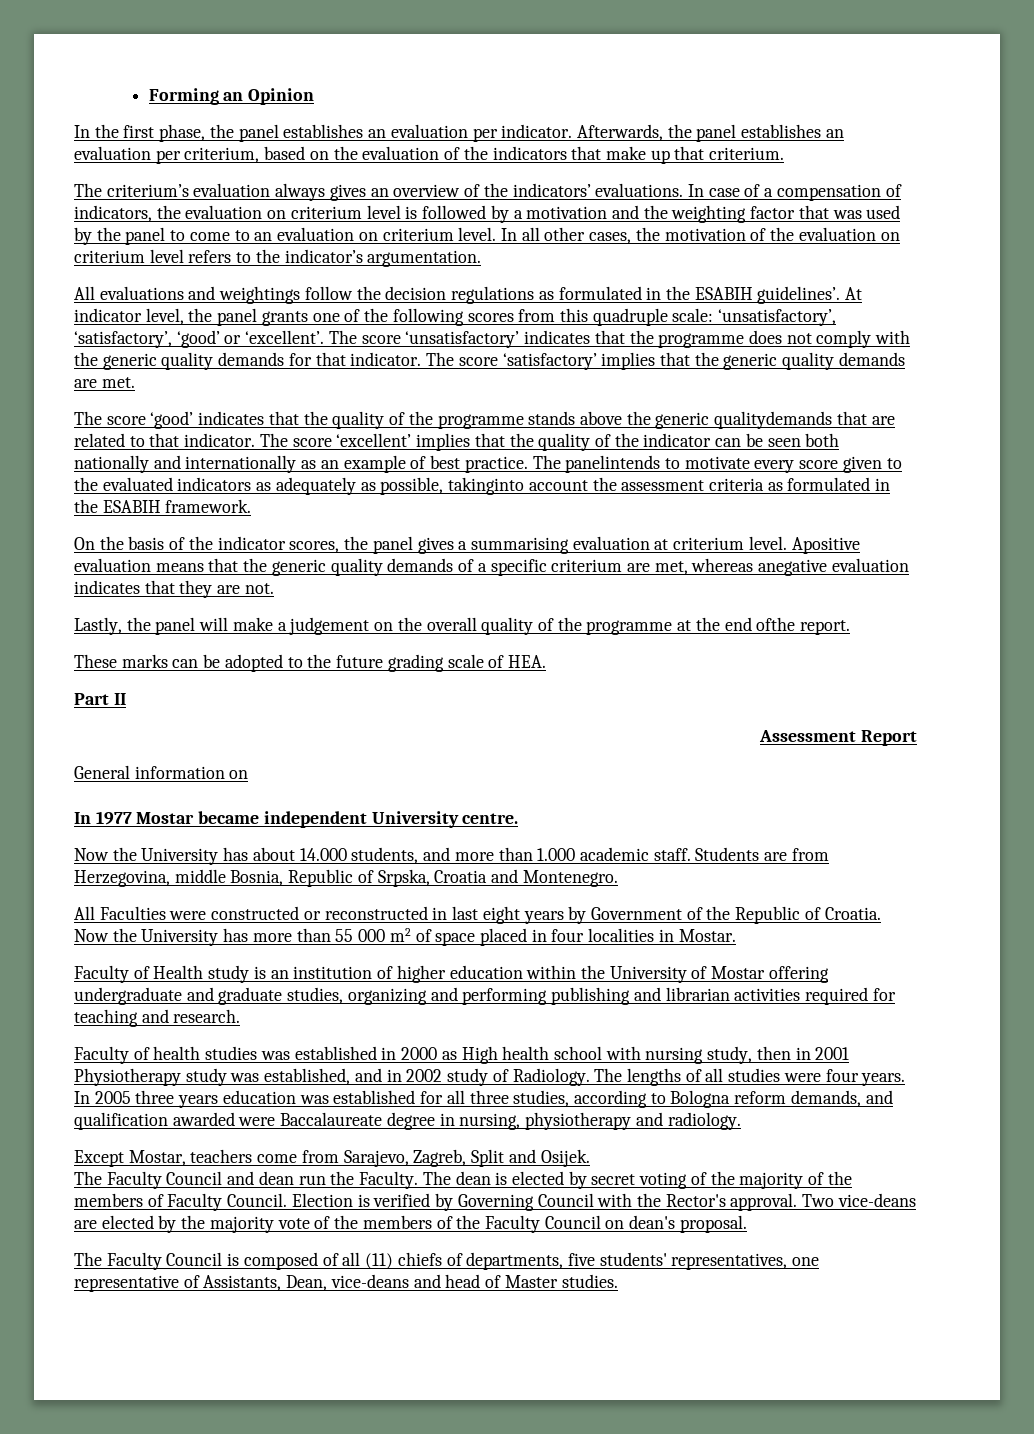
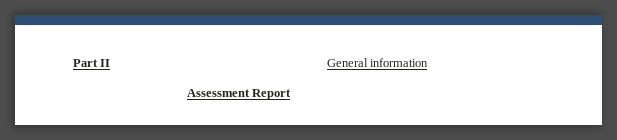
[148,88,315,105] [74,124,844,142] [74,146,785,164] [74,183,902,201] [74,205,901,223] [74,227,900,245] [74,249,482,267] [74,286,863,304] [74,308,837,326] [74,330,911,348] [74,352,905,370] [74,377,135,388] [74,411,895,429] [74,433,840,451] [74,455,902,473] [74,477,891,495] [74,499,252,513] [74,536,860,554] [74,558,909,576] [74,580,274,598] [74,617,851,635] [74,654,546,672] Forming an Opinion // In the first phase, the panel establishes an evaluation per indicator. Afterwards, the panel establishes an evaluation per criterium, based on the evaluation of the indicators that make up that criterium. // The criterium’s evaluation always gives an overview of the indicators’ evaluations. In case of a compensation of indicators, the evaluation on criterium level is followed by a motivation and the weighting factor that was used by the panel to come to an evaluation on criterium level. In all other cases, the motivation of the evaluation on criterium level refers to the indicator’s argumentation. // All evaluations and weightings follow the decision regulations as formulated in the ESABIH guidelines’. At indicator level, the panel grants one of the following scores from this quadruple scale: ‘unsatisfactory’, ‘satisfactory’, ‘good’ or ‘excellent’. The score ‘unsatisfactory’ indicates that the programme does not comply with the generic quality demands for that indicator. The score ‘satisfactory’ implies that the generic quality demands are met. // The score ‘good’ indicates that the quality of the programme stands above the generic qualitydemands that are related to that indicator. The score ‘excellent’ implies that the quality of the indicator can be seen both nationally and internationally as an example of best practice. The panelintends to motivate every score given to the evaluated indicators as adequately as possible, takinginto account the assessment criteria as formulated in the ESABIH framework. // On the basis of the indicator scores, the panel gives a summarising evaluation at criterium level. Apositive evaluation means that the generic quality demands of a specific criterium are met, whereas anegative evaluation indicates that they are not. // Lastly, the panel will make a judgement on the overall quality of the programme at the end ofthe report. // These marks can be adopted to the future grading scale of HEA. // -> (73, 63) none
[229,770,249,779] [74,811,519,828] [74,847,829,865] [74,869,618,887] [74,906,881,924] [74,928,736,946] [74,965,829,983] [74,987,896,1005] [74,1009,241,1027] [74,1046,850,1064] [74,1068,906,1086] [74,1090,893,1108] [74,1112,741,1130] [74,1149,590,1167] [74,1171,852,1189] [74,1193,916,1211] [74,1215,747,1233] [74,1252,820,1270] [74,1274,618,1292] on // In 1977 Mostar became independent University centre. // Now the University has about 14.000 students, and more than 1.000 academic staff. Students are from Herzegovina, middle Bosnia, Republic of Srpska, Croatia and Montenegro. // All Faculties were constructed or reconstructed in last eight years by Government of the Republic of Croatia. Now the University has more than 55 000 m2 of space placed in four localities in Mostar. // Faculty of Health study is an institution of higher education within the University of Mostar offering undergraduate and graduate studies, organizing and performing publishing and librarian activities required for teaching and research. // Faculty of health studies was established in 2000 as High health school with nursing study, then in 2001 Physiotherapy study was established, and in 2002 study of Radiology. The lengths of all studies were four years. In 2005 three years education was established for all three studies, according to Bologna reform demands, and qualification awarded were Baccalaureate degree in nursing, physiotherapy and radiology. // Except Mostar, teachers come from Sarajevo, Zagreb, Split and Osijek. // The Faculty Council and dean run the Faculty. The dean is elected by secret voting of the majority of the members of Faculty Council. Election is verified by Governing Council with the Rector's approval. Two vice-deans are elected by the majority vote of the members of the Faculty Council on dean's proposal. // The Faculty Council is composed of all (11) chiefs of departments, five students' representatives, one representative of Assistants, Dean, vice-deans and head of Master studies. -> (429, 62) none

